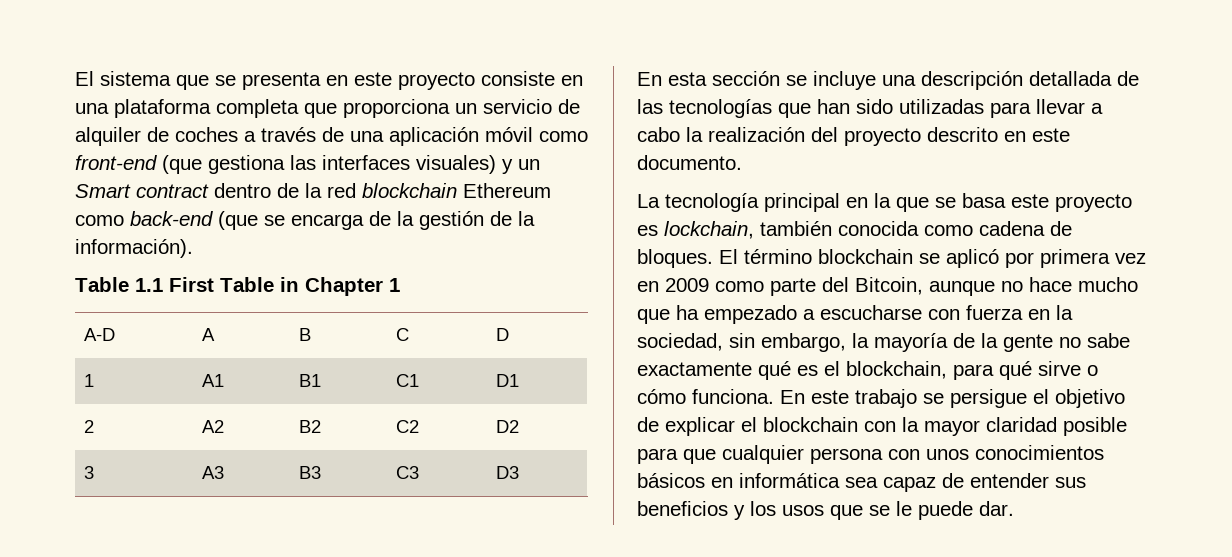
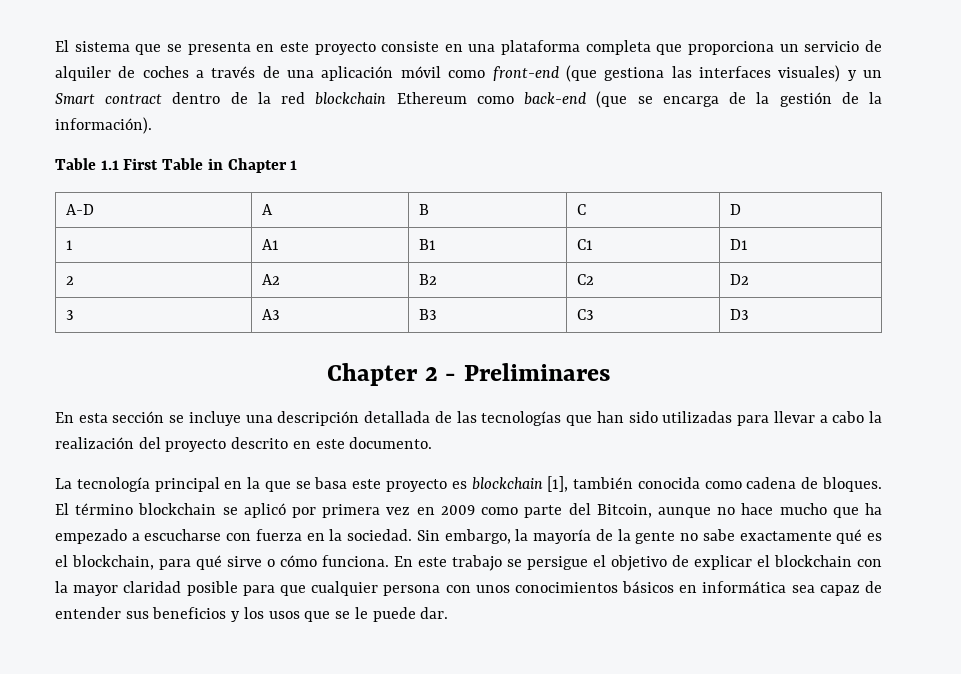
(519, 472) none -> [327,363,610,386] // Chapter 2 - Preliminares
[664,221,754,239] lockchain, -> [471,476,569,492] blockchain [1],
[637,333,755,351] sociedad, sin -> [347,529,440,541] sociedad. Sin

